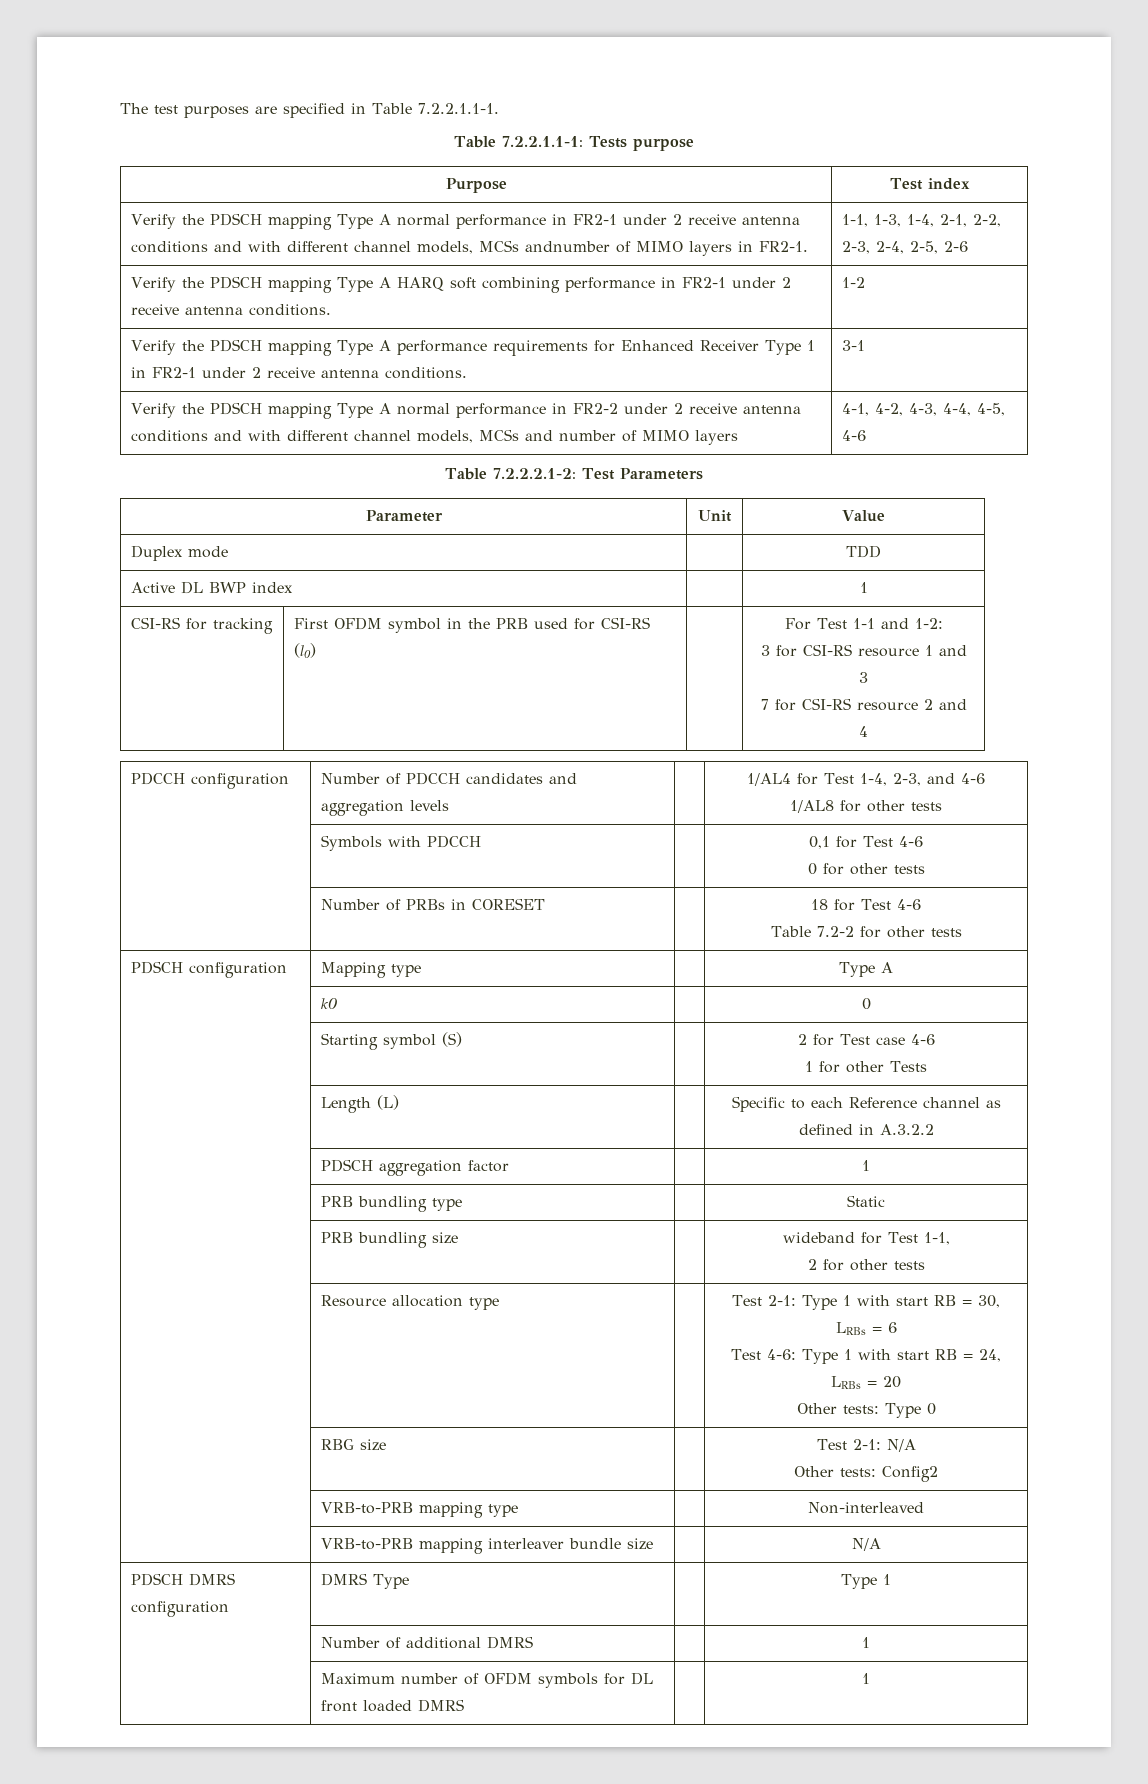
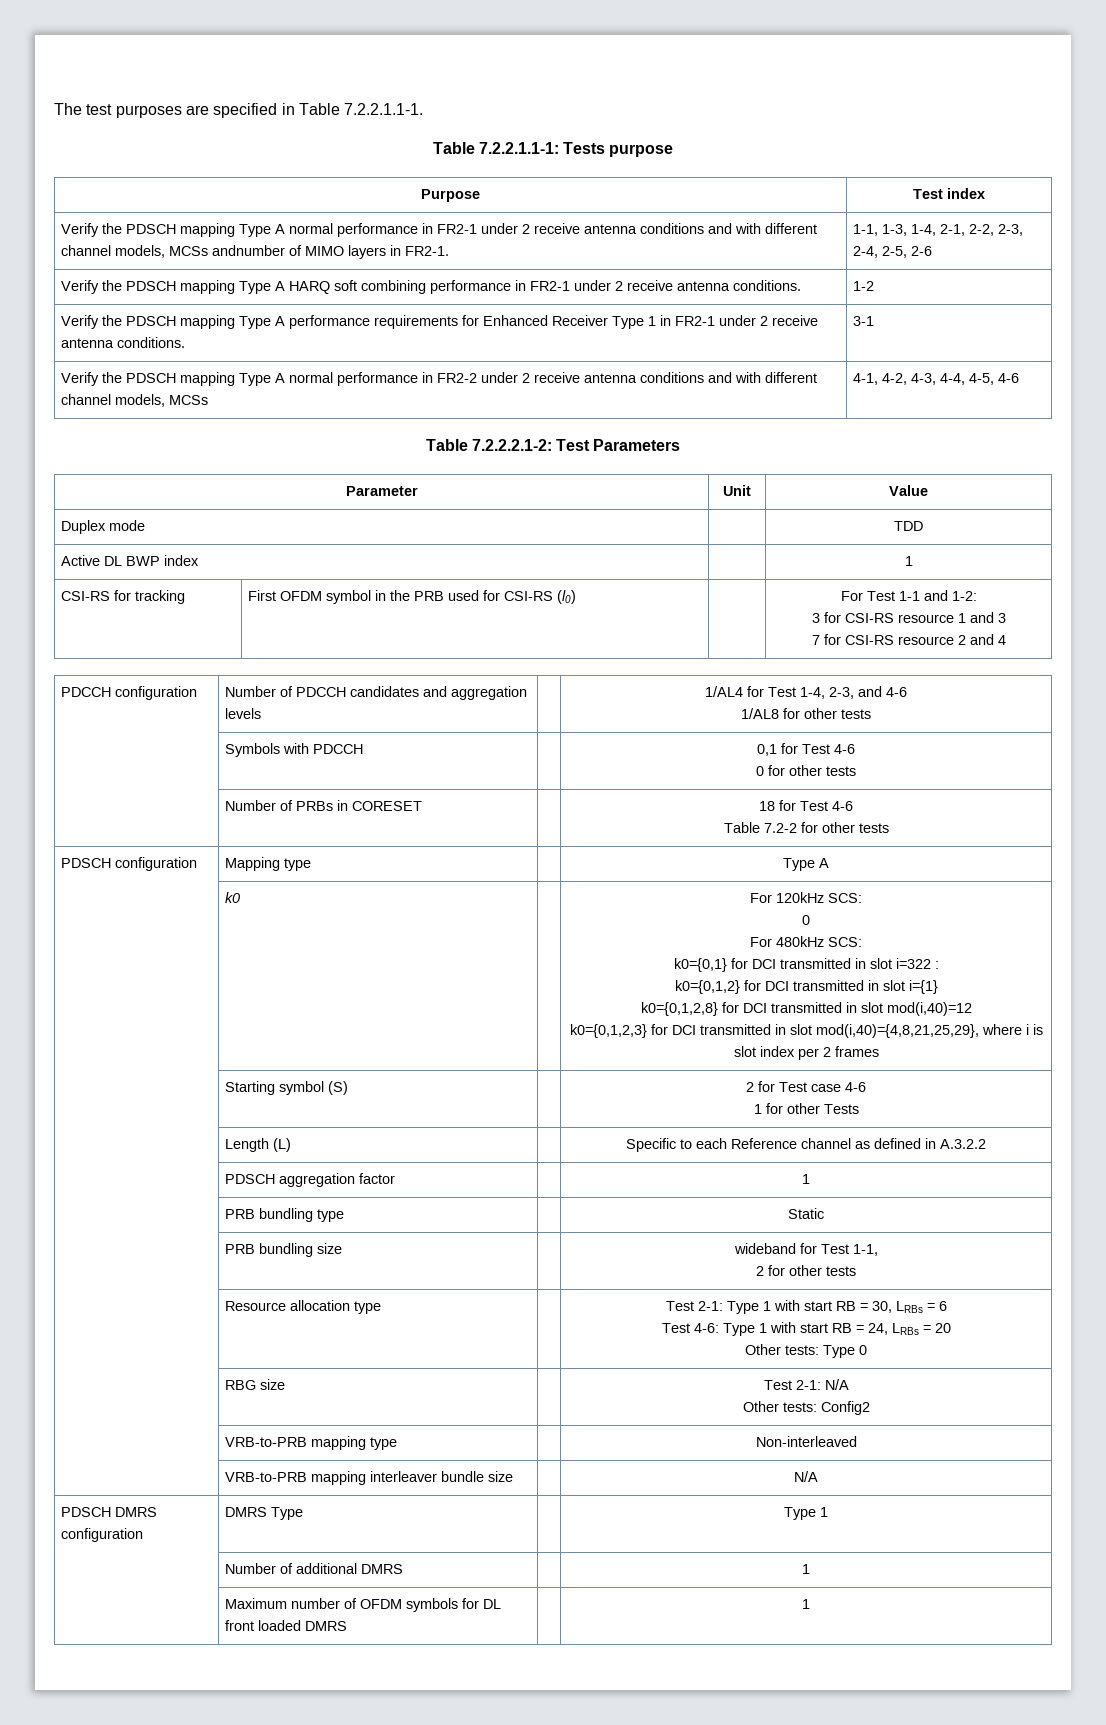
[525,430,739,445] and number of MIMO layers -> (209, 400) none
[861,998,871,1010] 0 -> [750,892,862,903] [802,915,810,925] [750,936,862,947] [673,958,939,972] [674,980,938,994] [640,1002,972,1016] [569,1024,1043,1038] [733,1046,879,1060] For 120kHz SCS: // 0 // For 480kHz SCS: // k0={0,1} for DCI transmitted in slot i=322 : // k0={0,1,2} for DCI transmitted in slot i={1} // k0={0,1,2,8} for DCI transmitted in slot mod(i,40)=12 // k0={0,1,2,3} for DCI transmitted in slot mod(i,40)={4,8,21,25,29}, where i is slot index per 2 frames

